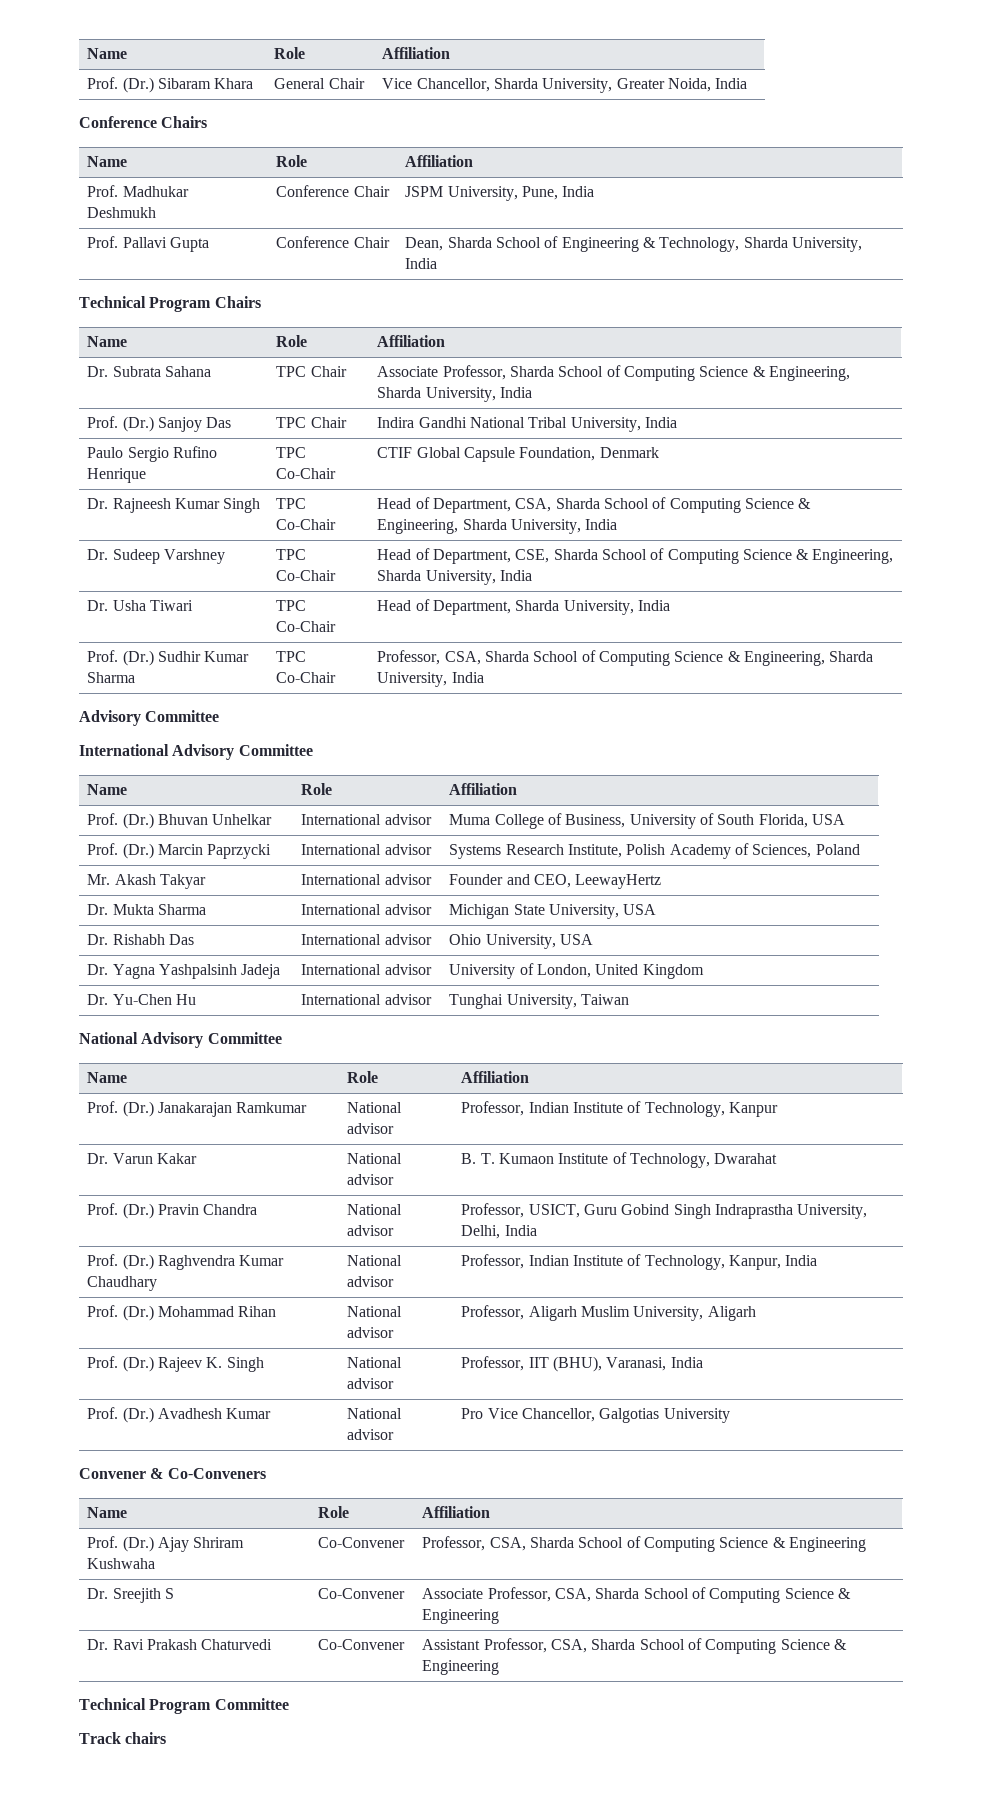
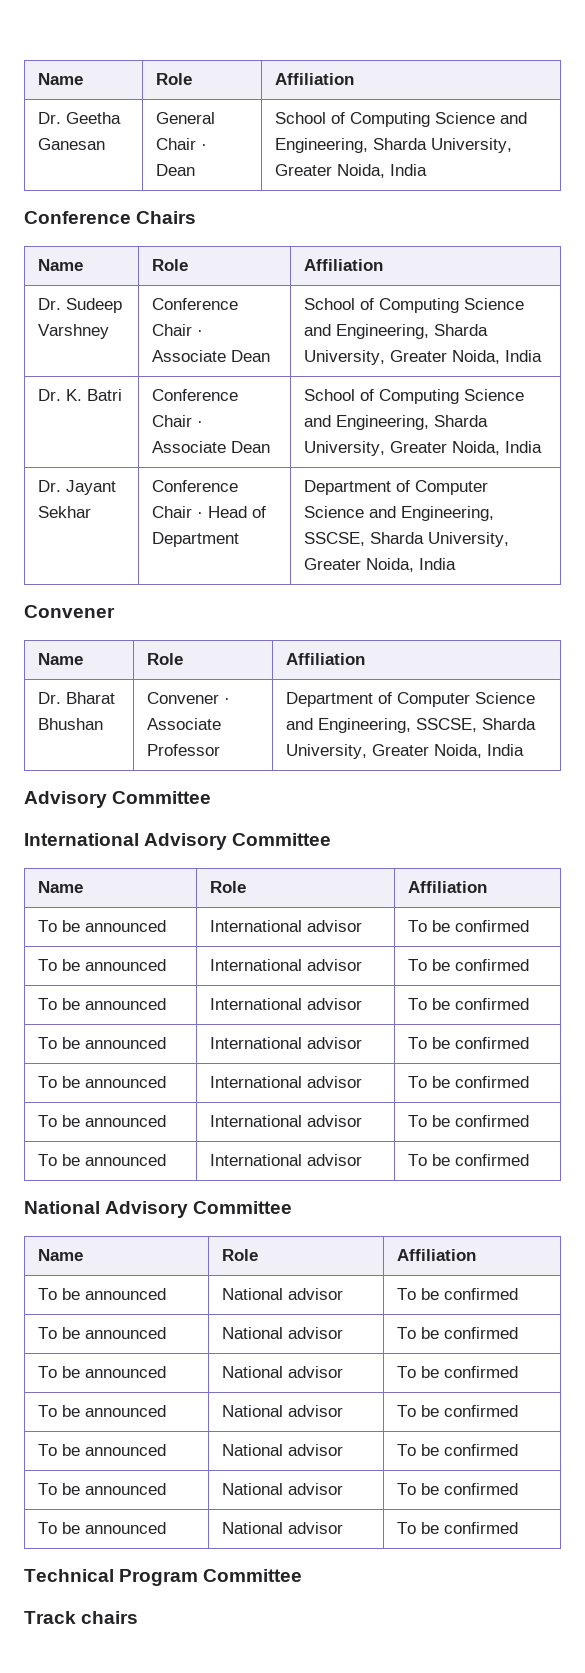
[87,48,128,59] [274,47,306,59] [382,47,451,59] [87,77,254,93] [274,78,365,89] [382,78,490,92] Name | Role | Affiliation // Prof. (Dr.) Sibaram Khara | General Chair | Vice Chancellor, -> [37,73,83,85] [155,73,192,85] [274,73,354,85] [37,112,121,124] [37,138,105,150] [155,112,215,124] [155,138,207,150] [155,164,195,176] [274,112,527,127] [274,138,368,153] Name | Role | Affiliation // Dr. Geetha Ganesan | General Chair · Dean | School of Computing Science and Engineering,
[87,185,189,197] [87,207,157,218] [276,185,390,197] [405,186,595,201] [87,236,209,252] [276,236,390,248] [405,236,862,252] [405,258,438,269] [79,296,261,312] [87,336,128,347] [276,335,308,347] [377,335,446,347] [87,366,211,377] [276,366,347,377] [377,365,850,381] [377,387,532,402] [87,416,232,432] [276,417,347,428] [377,417,677,432] [87,446,217,462] [87,468,147,483] [276,447,307,458] [276,468,337,479] [377,447,659,462] [87,498,261,513] [276,498,307,509] [276,519,337,530] [377,497,812,513] [377,519,618,534] [87,549,225,564] [276,549,307,560] [276,570,337,581] [377,548,894,564] [377,570,532,585] [87,600,193,611] [276,600,307,611] [276,621,337,632] [377,599,670,615] [87,650,250,666] [87,672,136,683] [276,651,307,662] [276,672,337,683] [377,650,874,666] [377,672,448,687] Prof. Madhukar Deshmukh | Conference Chair | JSPM University, Pune, India // Prof. Pallavi Gupta | Conference Chair | Dean, Sharda School of Engineering & Technology, Sharda University, India // Technical Program Chairs // Name | Role | Affiliation // Dr. Subrata Sahana | TPC Chair | Associate Professor, Sharda School of Computing Science & Engineering, Sharda University, India // Prof. (Dr.) Sanjoy Das | TPC Chair | Indira Gandhi National Tribal University, India // Paulo Sergio Rufino Henrique | TPC Co-Chair | CTIF Global Capsule Foundation, Denmark // Dr. Rajneesh Kumar Singh | TPC Co-Chair | Head of Department, CSA, Sharda School of Computing Science & Engineering, Sharda University, India // Dr. Sudeep Varshney | TPC Co-Chair | Head of Department, CSE, Sharda School of Computing Science & Engineering, Sharda University, India // Dr. Usha Tiwari | TPC Co-Chair | Head of Department, Sharda University, India // Prof. (Dr.) Sudhir Kumar Sharma | TPC Co-Chair | Professor, CSA, Sharda School of Computing Science & Engineering, Sharda University, -> [37,298,122,313] [37,324,109,339] [151,298,238,310] [151,324,203,336] [151,350,270,362] [303,298,524,313] [303,324,488,339] [303,350,542,365] [37,389,122,401] [151,389,238,401] [151,415,203,427] [151,441,270,453] [303,389,524,404] [303,415,488,430] [303,441,542,456] [37,480,116,495] [37,506,91,518] [151,480,238,492] [151,506,266,518] [151,532,239,547] [303,480,488,495] [303,506,494,521] [303,532,509,547] [303,558,456,572] [24,605,115,618] [37,653,83,665] [146,653,183,665] [285,653,365,665] [37,692,115,704] [37,718,103,730] [146,692,230,704] [146,718,221,730] [146,744,220,756] [285,692,535,707] [285,718,536,733] [285,744,482,759] Dr. Sudeep Varshney | Conference Chair · Associate Dean | School of Computing Science and Engineering, Sharda University, Greater Noida, India // Dr. K. Batri | Conference Chair · Associate Dean | School of Computing Science and Engineering, Sharda University, Greater Noida, India // Dr. Jayant Sekhar | Conference Chair · Head of Department | Department of Computer Science and Engineering, SSCSE, Sharda University, Greater Noida, India // Convener // Name | Role | Affiliation // Dr. Bharat Bhushan | Convener · Associate Professor | Department of Computer Science and Engineering, SSCSE, Sharda University, Greater Noida,
[87,813,273,829] [301,814,432,825] [449,813,845,829] [87,843,272,859] [301,844,432,855] [449,843,860,859] [87,874,206,889] [301,874,432,885] [449,874,662,889] [87,904,206,915] [301,904,432,915] [449,904,657,919] [87,934,194,945] [301,934,432,945] [449,934,593,949] [87,964,281,979] [301,964,432,975] [449,963,704,979] [87,994,196,1005] [301,994,432,1005] [449,994,629,1009] Prof. (Dr.) Bhuvan Unhelkar | International advisor | Muma College of Business, University of South Florida, USA // Prof. (Dr.) Marcin Paprzycki | International advisor | Systems Research Institute, Polish Academy of Sciences, Poland // Mr. Akash Takyar | International advisor | Founder and CEO, LeewayHertz // Dr. Mukta Sharma | International advisor | Michigan State University, USA // Dr. Rishabh Das | International advisor | Ohio University, USA // Dr. Yagna Yashpalsinh Jadeja | International advisor | University of London, United Kingdom // Dr. Yu-Chen Hu | International advisor | Tunghai University, Taiwan -> [37,920,166,932] [209,920,362,932] [407,920,529,932] [37,959,166,971] [209,959,362,971] [407,959,529,971] [37,998,166,1010] [209,998,362,1010] [407,998,529,1010] [37,1037,166,1049] [209,1037,362,1049] [407,1037,529,1049] [37,1076,166,1088] [209,1076,362,1088] [407,1076,529,1088] [37,1115,166,1127] [209,1115,362,1127] [407,1115,529,1127] [37,1154,166,1166] [209,1154,362,1166] [407,1154,529,1166] To be announced | International advisor | To be confirmed // To be announced | International advisor | To be confirmed // To be announced | International advisor | To be confirmed // To be announced | International advisor | To be confirmed // To be announced | International advisor | To be confirmed // To be announced | International advisor | To be confirmed // To be announced | International advisor | To be confirmed
[87,1101,308,1117] [347,1102,403,1113] [347,1123,395,1134] [461,1101,778,1117] [87,1153,197,1164] [347,1153,403,1164] [347,1174,395,1185] [461,1152,778,1168] [87,1203,258,1219] [347,1204,403,1215] [347,1225,395,1236] [461,1203,868,1219] [461,1225,537,1239] [87,1254,285,1270] [87,1276,158,1291] [347,1255,403,1266] [347,1276,395,1287] [461,1254,818,1270] [87,1305,277,1321] [347,1306,403,1317] [347,1327,395,1338] [461,1305,756,1321] [87,1356,264,1372] [347,1357,403,1368] [347,1378,395,1389] [461,1356,703,1372] [87,1407,272,1423] [347,1408,403,1419] [347,1429,395,1440] [461,1408,730,1423] [79,1468,266,1479] [87,1507,128,1518] [318,1506,350,1518] [422,1506,491,1518] [87,1536,245,1552] [87,1558,156,1569] [318,1537,406,1548] [422,1536,866,1552] [87,1588,174,1603] [318,1588,406,1599] [422,1587,851,1603] [422,1609,500,1624] [87,1639,273,1650] [318,1639,406,1650] [422,1638,847,1654] [422,1660,500,1675] Prof. (Dr.) Janakarajan Ramkumar | National advisor | Professor, Indian Institute of Technology, Kanpur // Dr. Varun Kakar | National advisor | B. T. Kumaon Institute of Technology, Dwarahat // Prof. (Dr.) Pravin Chandra | National advisor | Professor, USICT, Guru Gobind Singh Indraprastha University, Delhi, India // Prof. (Dr.) Raghvendra Kumar Chaudhary | National advisor | Professor, Indian Institute of Technology, Kanpur, India // Prof. (Dr.) Mohammad Rihan | National advisor | Professor, Aligarh Muslim University, Aligarh // Prof. (Dr.) Rajeev K. Singh | National advisor | Professor, IIT (BHU), Varanasi, India // Prof. (Dr.) Avadhesh Kumar | National advisor | Pro Vice Chancellor, Galgotias University // Convener & Co-Conveners // Name | Role | Affiliation // Prof. (Dr.) Ajay Shriram Kushwaha | Co-Convener | Professor, CSA, Sharda School of Computing Science & Engineering // Dr. Sreejith S | Co-Convener | Associate Professor, CSA, Sharda School of Computing Science & Engineering // Dr. Ravi Prakash Chaturvedi | Co-Convener | Assistant Professor, CSA, Sharda School of Computing Science & Engineering -> [37,1288,166,1300] [221,1288,343,1300] [396,1288,518,1300] [37,1327,166,1339] [221,1327,343,1339] [396,1327,518,1339] [37,1366,166,1378] [221,1366,343,1378] [396,1366,518,1378] [37,1405,166,1417] [221,1405,343,1417] [396,1405,518,1417] [37,1444,166,1456] [221,1444,343,1456] [396,1444,518,1456] [37,1483,166,1495] [221,1483,343,1495] [396,1483,518,1495] [37,1522,166,1534] [221,1522,343,1534] [396,1522,518,1534] To be announced | National advisor | To be confirmed // To be announced | National advisor | To be confirmed // To be announced | National advisor | To be confirmed // To be announced | National advisor | To be confirmed // To be announced | National advisor | To be confirmed // To be announced | National advisor | To be confirmed // To be announced | National advisor | To be confirmed

